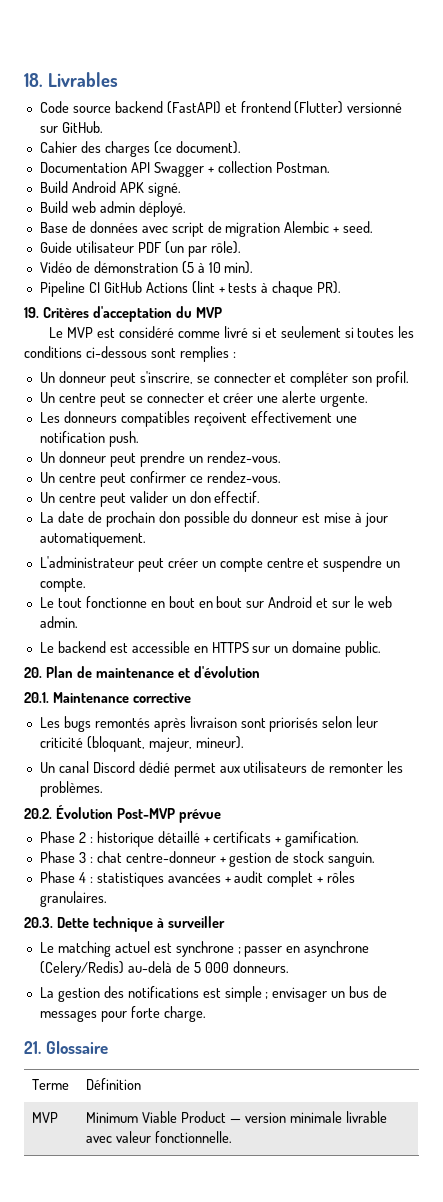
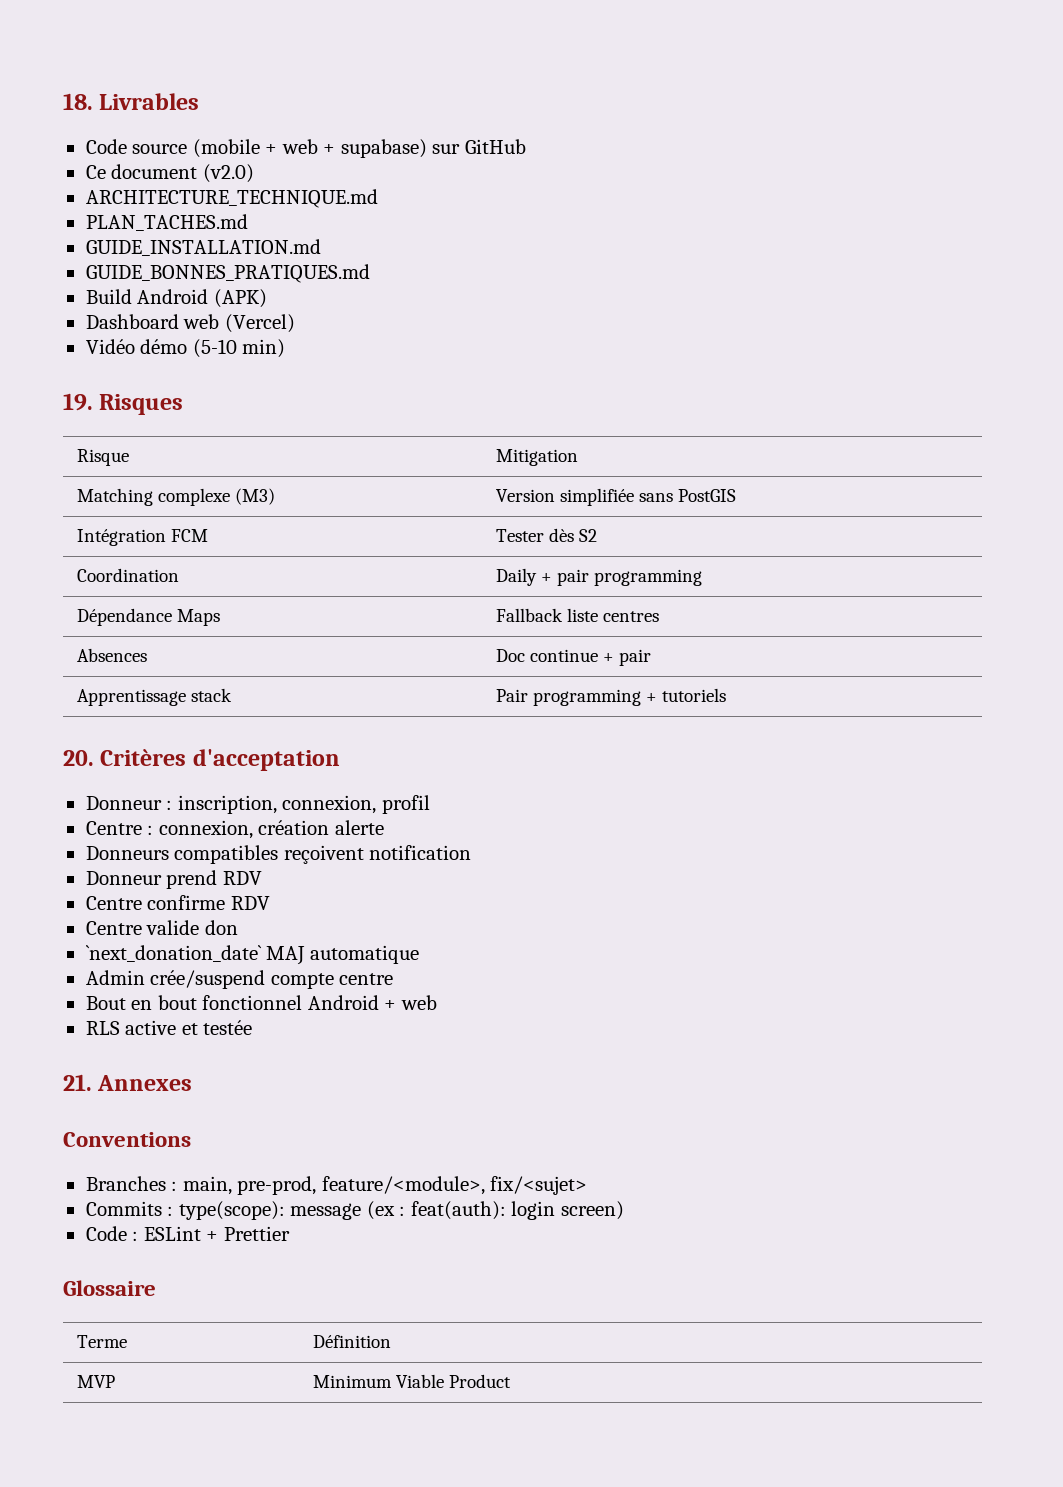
[114,101,403,114] [39,121,103,133] [39,141,241,157] [39,161,330,177] [39,181,181,197] [39,201,186,217] [39,221,374,237] [39,241,241,257] [39,261,254,274] [39,281,342,297] [24,306,222,322] [49,326,415,338] [24,346,236,362] [39,371,410,387] [39,391,369,407] [39,411,357,427] [39,431,139,447] [39,451,281,467] [39,471,281,487] [39,491,261,507] [39,511,389,527] [39,532,146,547] [39,556,401,572] [39,578,86,592] [39,596,392,608] [39,616,78,628] [39,641,382,657] [24,666,260,678] [24,692,191,703] [39,716,379,732] [39,736,244,752] [39,761,404,777] [39,781,103,797] [24,805,221,823] [39,831,360,847] [39,851,376,867] [39,871,356,887] [39,891,107,907] [24,916,225,932] [39,941,370,957] [39,961,289,977] [39,986,388,1002] [39,1006,206,1022] [24,1041,41,1054] backend (FastAPI) et frontend (Flutter) versionné sur GitHub. // Cahier des charges (ce document). // Documentation API Swagger + collection Postman. // Build Android APK signé. // Build web admin déployé. // Base de données avec script de migration Alembic + seed. // Guide utilisateur PDF (un par rôle). // Vidéo de démonstration (5 à 10 min). // Pipeline CI GitHub Actions (lint + tests à chaque PR). // 19. Critères d'acceptation du MVP // Le MVP est considéré comme livré si et seulement si toutes les conditions ci-dessous sont remplies : // Un donneur peut s'inscrire, se connecter et compléter son profil. // Un centre peut se connecter et créer une alerte urgente. // Les donneurs compatibles reçoivent effectivement une notification push. // Un donneur peut prendre un rendez-vous. // Un centre peut confirmer ce rendez-vous. // Un centre peut valider un don effectif. // La date de prochain don possible du donneur est mise à jour automatiquement. // L'administrateur peut créer un compte centre et suspendre un compte. // Le tout fonctionne en bout en bout sur Android et sur le web admin. // Le backend est accessible en HTTPS sur un domaine public. // 20. Plan de maintenance et d'évolution // 20.1. Maintenance corrective // Les bugs remontés après livraison sont priorisés selon leur criticité (bloquant, majeur, mineur). // Un canal Discord dédié permet aux utilisateurs de remonter les problèmes. // 20.2. Évolution Post-MVP prévue // Phase 2 : historique détaillé + certificats + gamification. // Phase 3 : chat centre-donneur + gestion de stock sanguin. // Phase 4 : statistiques avancées + audit complet + rôles granulaires. // 20.3. Dette technique à surveiller // Le matching actuel est synchrone ; passer en asynchrone (Celery/Redis) au-delà de 5 000 donneurs. // La gestion des notifications est simple ; envisager un bus de messages pour forte charge. // 21. -> [192,139,526,158] [85,164,254,183] [85,189,378,208] [85,214,248,231] [85,239,321,256] [85,264,370,283] [85,289,267,308] [85,314,295,333] [85,339,286,358] [63,393,184,415] [77,449,130,466] [496,449,579,466] [77,488,276,506] [496,488,737,506] [77,529,209,546] [496,528,598,542] [77,568,180,582] [496,568,703,586] [77,608,221,626] [496,608,660,622] [77,648,148,662] [496,649,652,666] [77,688,233,706] [496,688,727,706] [63,749,340,771] [85,795,430,814] [85,820,384,839] [85,845,472,864] [85,870,262,889] [85,895,270,910] [85,920,238,935] [85,945,419,965] [85,970,394,989] [85,995,437,1010] [85,1020,253,1035] [63,1074,193,1091] [63,1132,191,1147] [85,1176,588,1195] [85,1201,624,1220] [85,1226,290,1241] (mobile + web + supabase) sur GitHub // Ce document (v2.0) // ARCHITECTURE_TECHNIQUE.md // PLAN_TACHES.md // GUIDE_INSTALLATION.md // GUIDE_BONNES_PRATIQUES.md // Build Android (APK) // Dashboard web (Vercel) // Vidéo démo (5-10 min) // 19. Risques // Risque | Mitigation // Matching complexe (M3) | Version simplifiée sans PostGIS // Intégration FCM | Tester dès S2 // Coordination | Daily + pair programming // Dépendance Maps | Fallback liste centres // Absences | Doc continue + pair // Apprentissage stack | Pair programming + tutoriels // 20. Critères d'acceptation // Donneur : inscription, connexion, profil // Centre : connexion, création alerte // Donneurs compatibles reçoivent notification // Donneur prend RDV // Centre confirme RDV // Centre valide don // `next_donation_date` MAJ automatique // Admin crée/suspend compte centre // Bout en bout fonctionnel Android + web // RLS active et testée // 21. Annexes // Conventions // Branches : main, pre-prod, feature/<module>, fix/<sujet> // Commits : type(scope): message (ex : feat(auth): login screen) // Code : ESLint + Prettier //
[229,1111,387,1123] [86,1131,232,1143] — version minimale livrable avec valeur fonctionnelle. -> (512, 1381) none

